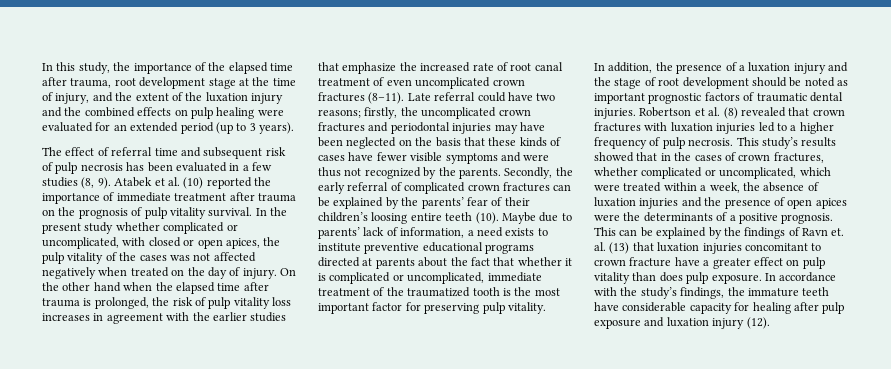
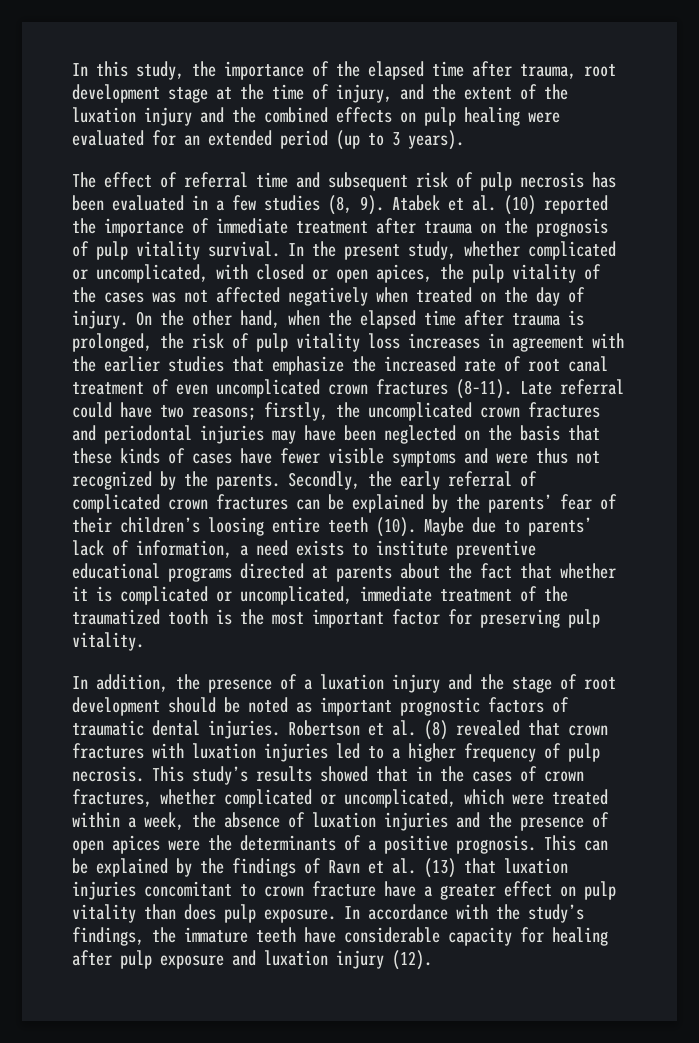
[84,222,114,234] study -> [408,241,456,260] study,
[93,282,121,292] hand -> [240,310,280,328] hand,
[831,228,845,236] et. -> [368,861,384,874] et

